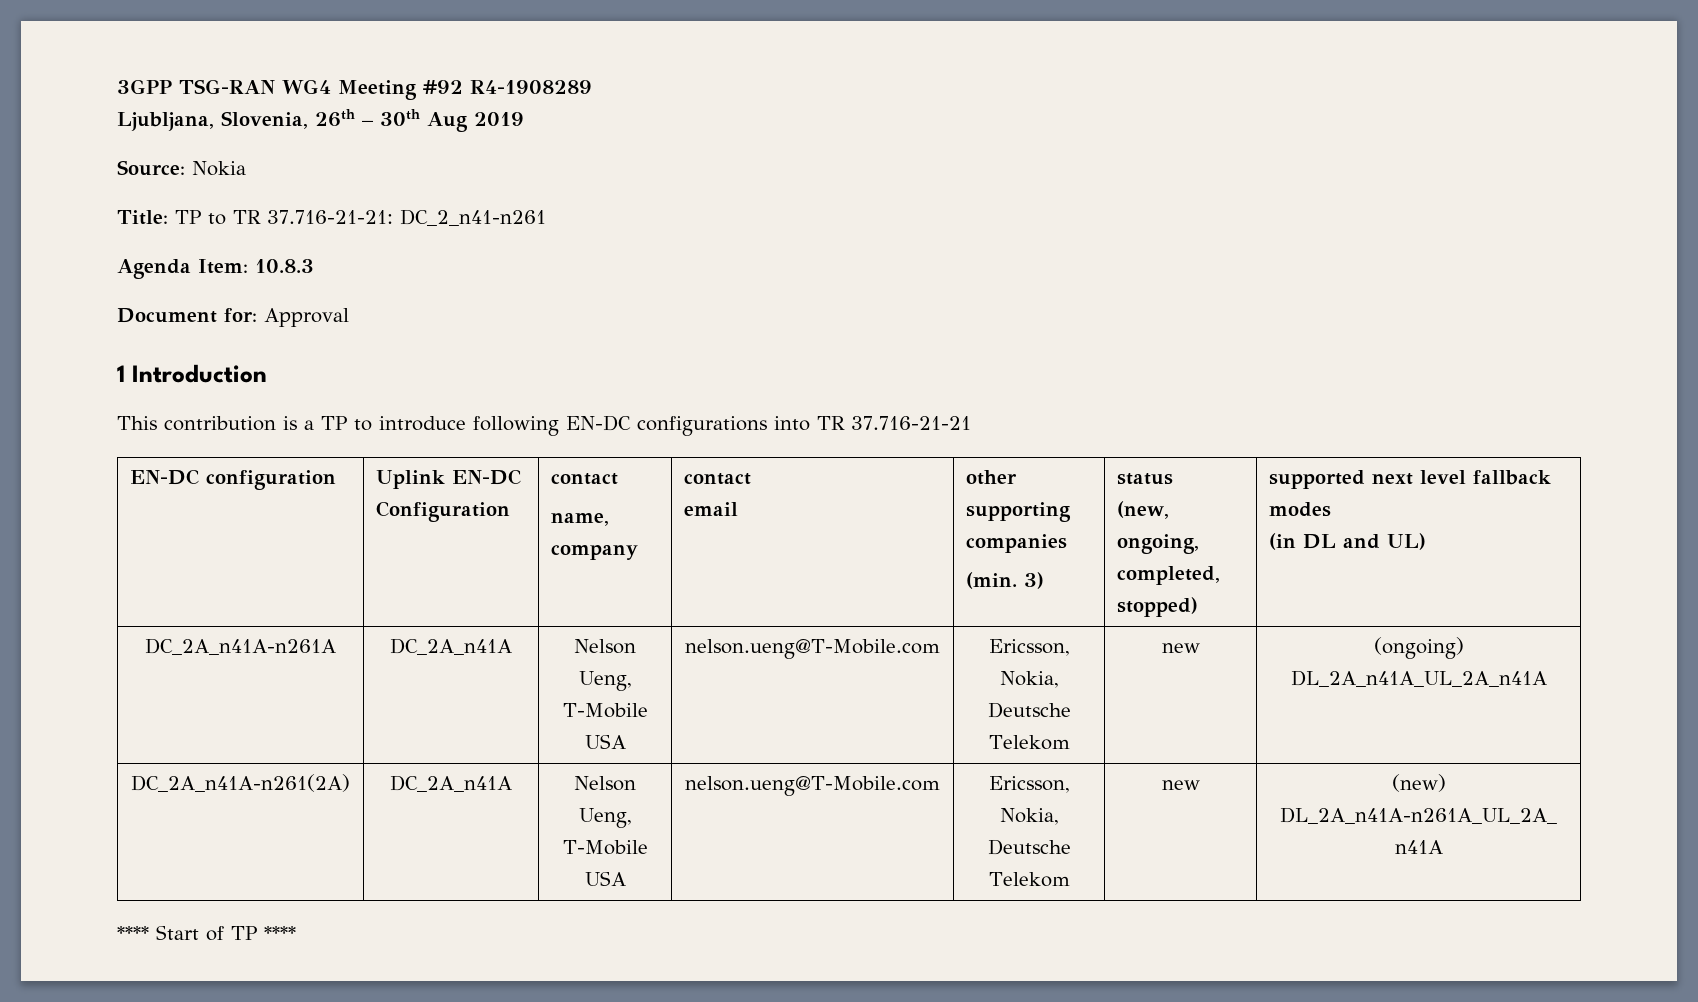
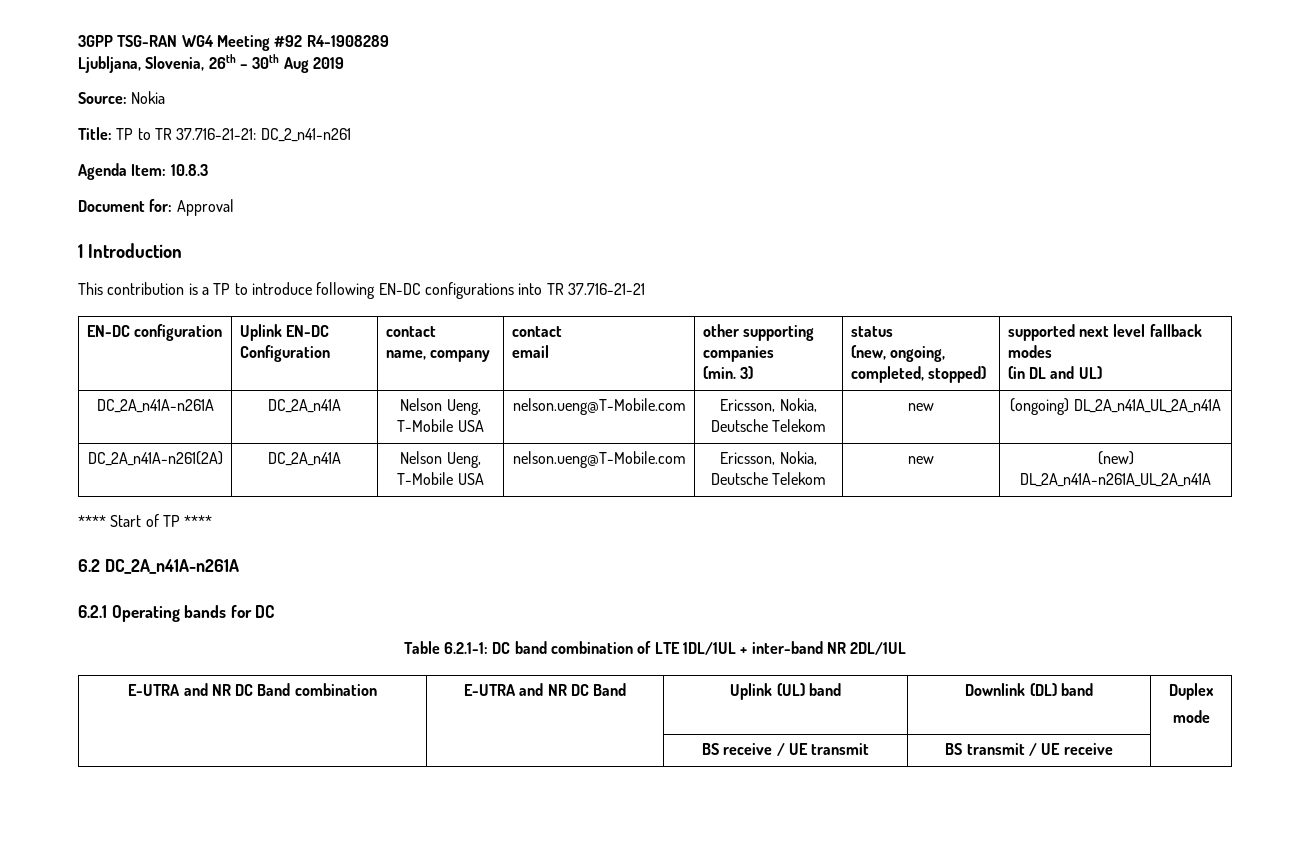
(296, 933) none -> [78,559,239,574] [78,605,275,622] [403,641,907,655] [128,683,377,696] [463,683,627,696] [730,683,841,700] [965,683,1093,696] [1168,683,1214,700] [1172,710,1210,723] [701,743,870,756] [945,743,1113,756] // 6.2 DC_2A_n41A-n261A // 6.2.1 Operating bands for DC // Table 6.2.1-1: DC band combination of LTE 1DL/1UL + inter-band NR 2DL/1UL // E-UTRA and NR DC Band combination | E-UTRA and NR DC Band | Uplink (UL) band | Downlink (DL) band | Duplex // mode // | | BS receive / UE transmit | BS transmit / UE receive |

